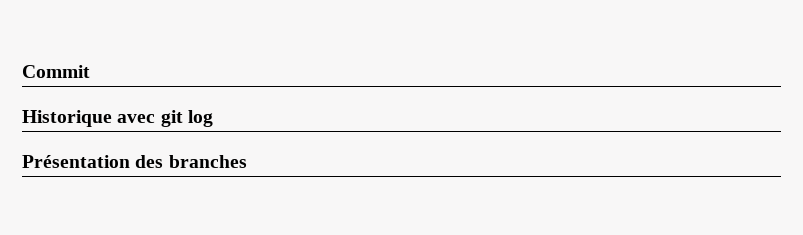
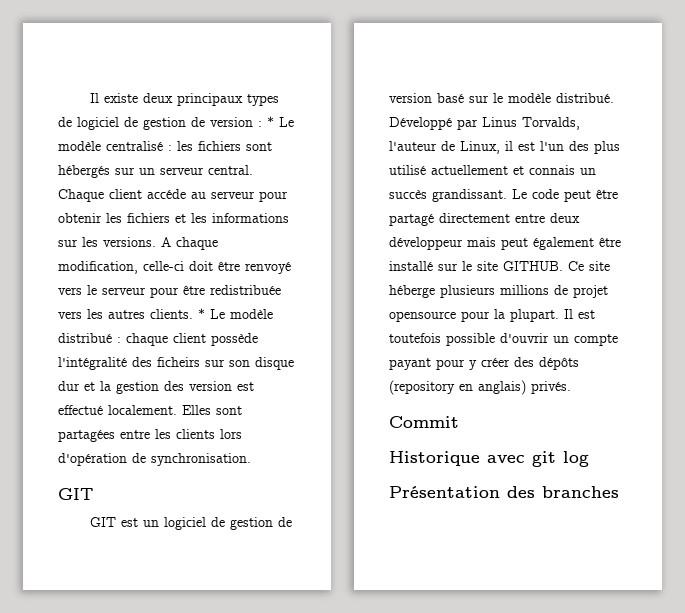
(22, 71) none -> [89,93,279,106] [58,116,294,130] [58,141,272,151] [58,165,253,178] [58,189,288,202] [58,213,289,223] [58,237,218,250] [58,261,291,274] [58,285,281,298] [58,308,273,319] [58,333,258,346] [58,357,294,370] [58,381,254,394] [58,405,242,415] [58,429,242,442] [58,453,251,466] [58,488,93,500] [89,517,292,530] [389,93,614,103] [389,117,580,130] [389,141,620,154] [389,165,596,175] [389,189,618,202] [389,213,580,226] [389,237,621,250] [389,261,610,271] [389,285,608,298] [389,309,595,322] [389,333,618,346] [389,357,579,370] [389,380,571,395] Il existe deux principaux types de logiciel de gestion de version : * Le modèle centralisé : les fichiers sont hébergés sur un serveur central. Chaque client accéde au serveur pour obtenir les fichiers et les informations sur les versions. A chaque modification, celle-ci doit être renvoyé vers le serveur pour être redistribuée vers les autres clients. * Le modèle distribué : chaque client possède l'intégralité des ficheirs sur son disque dur et la gestion des version est effectué localement. Elles sont partagées entre les clients lors d'opération de synchronisation. // GIT // GIT est un logiciel de gestion de version basé sur le modèle distribué. Développé par Linus Torvalds, l'auteur de Linux, il est l'un des plus utilisé actuellement et connais un succès grandissant. Le code peut être partagé directement entre deux développeur mais peut également être installé sur le site GITHUB. Ce site héberge plusieurs millions de projet opensource pour la plupart. Il est toutefois possible d'ouvrir un compte payant pour y créer des dépôts (repository en anglais) privés. //

